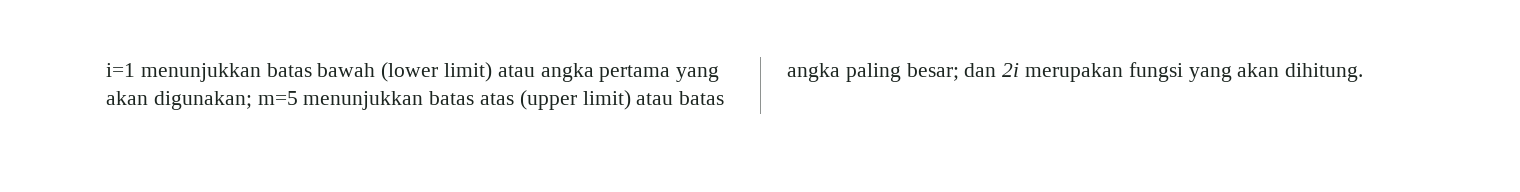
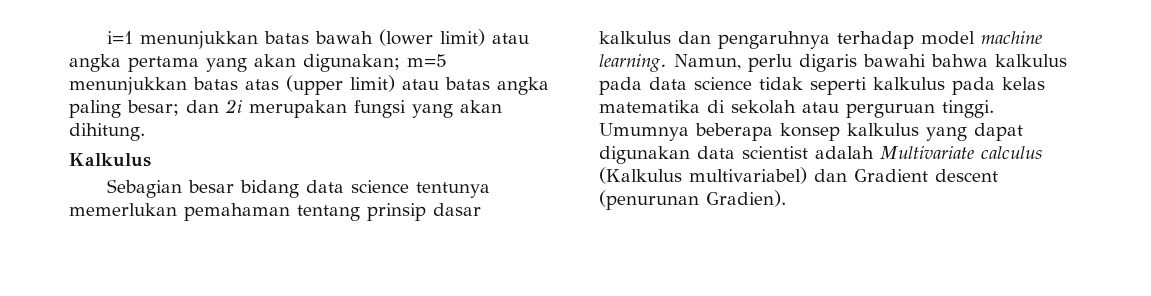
(1364, 72) none -> [69,153,151,167] [107,179,491,198] [69,203,481,221] [599,31,1042,49] [599,54,1067,72] [599,77,1045,95] [599,100,994,118] [599,123,1023,141] [599,146,1042,164] [599,167,998,184] [599,190,786,210] // Kalkulus // Sebagian besar bidang data science tentunya memerlukan pemahaman tentang prinsip dasar kalkulus dan pengaruhnya terhadap model machine learning. Namun, perlu digaris bawahi bahwa kalkulus pada data science tidak seperti kalkulus pada kelas matematika di sekolah atau perguruan tinggi. Umumnya beberapa konsep kalkulus yang dapat digunakan data scientist adalah Multivariate calculus (Kalkulus multivariabel) dan Gradient descent (penurunan Gradien).

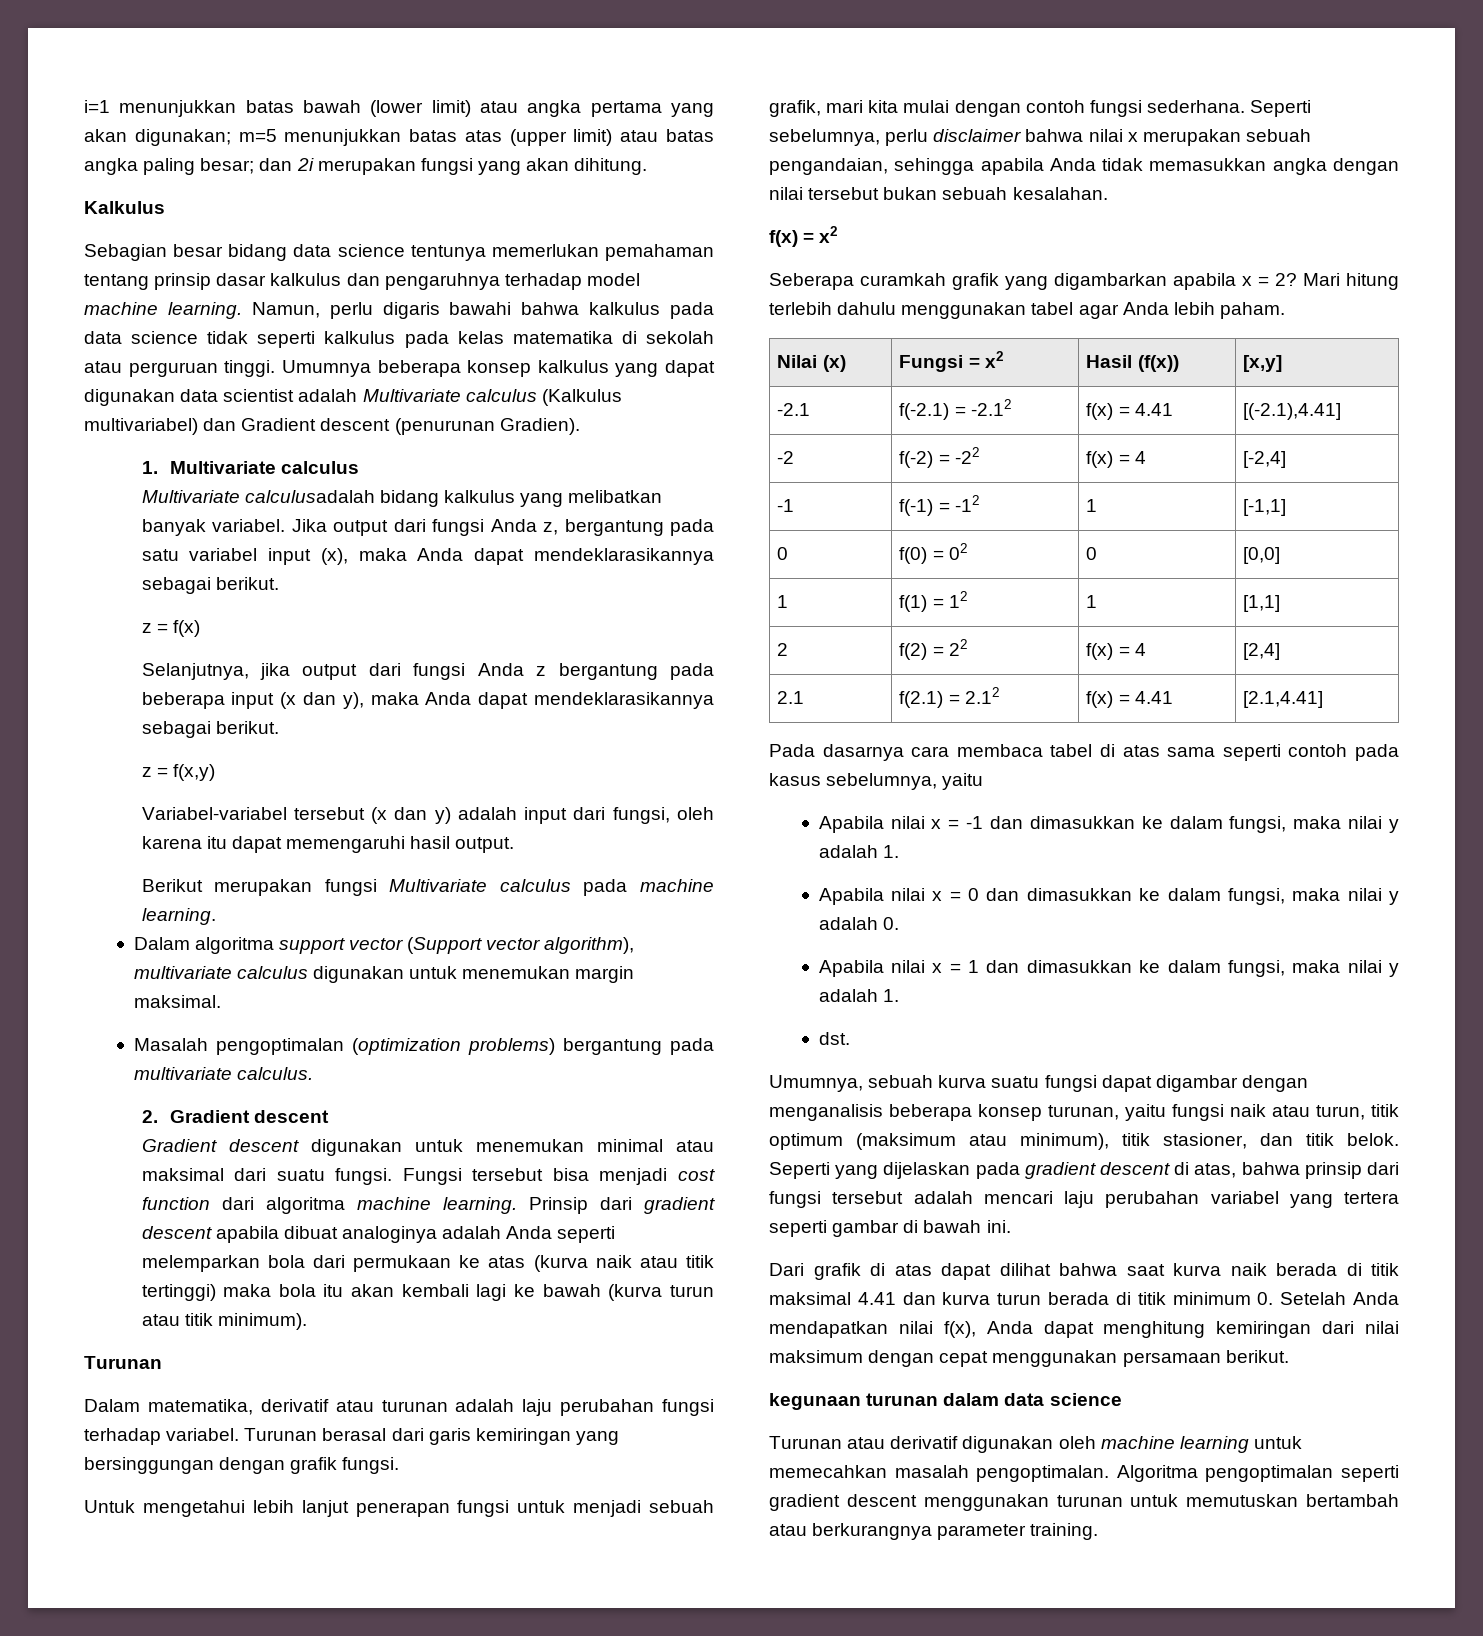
(786, 198) none -> [141,461,360,474] [141,490,663,507] [141,519,714,536] [141,548,715,565] [141,577,279,594] [141,620,200,637] [141,663,714,680] [141,692,714,709] [141,721,279,738] [141,764,215,781] [141,807,714,824] [141,836,515,853] [141,879,715,896] [141,908,216,925] [133,937,635,954] [133,966,635,983] [133,995,221,1008] [133,1038,715,1055] [133,1067,313,1080] [141,1110,330,1123] [141,1139,714,1156] [141,1168,716,1185] [141,1197,715,1214] [141,1226,616,1243] [141,1255,714,1272] [141,1284,714,1301] [141,1313,307,1330] [84,1356,162,1369] [84,1399,714,1416] [84,1428,619,1445] [84,1457,400,1474] [84,1500,714,1517] [769,100,1312,117] [769,129,1311,146] [769,158,1399,175] [769,187,1108,200] [769,226,839,247] [769,273,1399,290] [769,302,1285,319] [777,355,846,372] [899,351,1004,372] [1086,355,1179,372] [1243,355,1283,372] [777,403,811,416] [899,399,1012,420] [1086,403,1173,420] [1243,403,1342,420] [777,451,795,464] [899,447,980,468] [1086,451,1146,468] [1243,451,1287,468] [777,499,795,512] [899,495,980,516] [1086,499,1098,512] [1243,499,1287,516] [777,547,789,560] [899,543,968,564] [1086,547,1098,560] [1243,547,1281,564] [777,595,789,608] [899,591,968,612] [1086,595,1098,608] [1243,595,1281,612] [777,643,789,656] [899,639,968,660] [1086,643,1146,660] [1243,643,1281,660] [777,691,805,704] [899,687,1000,708] [1086,691,1173,708] [1243,691,1324,708] [769,744,1399,761] [769,773,984,790] [818,816,1399,833] [818,845,899,858] [818,888,1399,905] [818,917,899,930] [818,960,1399,977] [818,989,899,1002] [818,1032,850,1045] [769,1075,1308,1092] [769,1104,1399,1121] [769,1133,1399,1150] [769,1162,1399,1179] [769,1191,1399,1208] [769,1220,1011,1237] [769,1263,1399,1280] [769,1292,1399,1305] [769,1321,1399,1338] [769,1350,1289,1367] [769,1393,1122,1410] [769,1436,1302,1453] [769,1465,1399,1482] [769,1494,1399,1511] [769,1523,1099,1540] // 1. Multivariate calculus // Multivariate calculusadalah bidang kalkulus yang melibatkan banyak variabel. Jika output dari fungsi Anda z, bergantung pada satu variabel input (x), maka Anda dapat mendeklarasikannya sebagai berikut. // z = f(x) // Selanjutnya, jika output dari fungsi Anda z bergantung pada beberapa input (x dan y), maka Anda dapat mendeklarasikannya sebagai berikut. // z = f(x,y) // Variabel-variabel tersebut (x dan y) adalah input dari fungsi, oleh karena itu dapat memengaruhi hasil output. // Berikut merupakan fungsi Multivariate calculus pada machine learning. // Dalam algoritma support vector (Support vector algorithm), multivariate calculus digunakan untuk menemukan margin maksimal. // Masalah pengoptimalan (optimization problems) bergantung pada multivariate calculus. // 2. Gradient descent // Gradient descent digunakan untuk menemukan minimal atau maksimal dari suatu fungsi. Fungsi tersebut bisa menjadi cost function dari algoritma machine learning. Prinsip dari gradient descent apabila dibuat analoginya adalah Anda seperti melemparkan bola dari permukaan ke atas (kurva naik atau titik tertinggi) maka bola itu akan kembali lagi ke bawah (kurva turun atau titik minimum). // Turunan // Dalam matematika, derivatif atau turunan adalah laju perubahan fungsi terhadap variabel. Turunan berasal dari garis kemiringan yang bersinggungan dengan grafik fungsi. // Untuk mengetahui lebih lanjut penerapan fungsi untuk menjadi sebuah grafik, mari kita mulai dengan contoh fungsi sederhana. Seperti sebelumnya, perlu disclaimer bahwa nilai x merupakan sebuah pengandaian, sehingga apabila Anda tidak memasukkan angka dengan nilai tersebut bukan sebuah kesalahan. // f(x) = x2 // Seberapa curamkah grafik yang digambarkan apabila x = 2? Mari hitung terlebih dahulu menggunakan tabel agar Anda lebih paham. // Nilai (x) | Fungsi = x2 | Hasil (f(x)) | [x,y] // -2.1 | f(-2.1) = -2.12 | f(x) = 4.41 | [(-2.1),4.41] // -2 | f(-2) = -22 | f(x) = 4 | [-2,4] // -1 | f(-1) = -12 | 1 | [-1,1] // 0 | f(0) = 02 | 0 | [0,0] // 1 | f(1) = 12 | 1 | [1,1] // 2 | f(2) = 22 | f(x) = 4 | [2,4] // 2.1 | f(2.1) = 2.12 | f(x) = 4.41 | [2.1,4.41] // Pada dasarnya cara membaca tabel di atas sama seperti contoh pada kasus sebelumnya, yaitu // Apabila nilai x = -1 dan dimasukkan ke dalam fungsi, maka nilai y adalah 1. // Apabila nilai x = 0 dan dimasukkan ke dalam fungsi, maka nilai y adalah 0. // Apabila nilai x = 1 dan dimasukkan ke dalam fungsi, maka nilai y adalah 1. // dst. // Umumnya, sebuah kurva suatu fungsi dapat digambar dengan menganalisis beberapa konsep turunan, yaitu fungsi naik atau turun, titik optimum (maksimum atau minimum), titik stasioner, dan titik belok. Seperti yang dijelaskan pada gradient descent di atas, bahwa prinsip dari fungsi tersebut adalah mencari laju perubahan variabel yang tertera seperti gambar di bawah ini. // Dari grafik di atas dapat dilihat bahwa saat kurva naik berada di titik maksimal 4.41 dan kurva turun berada di titik minimum 0. Setelah Anda mendapatkan nilai f(x), Anda dapat menghitung kemiringan dari nilai maksimum dengan cepat menggunakan persamaan berikut. // kegunaan turunan dalam data science // Turunan atau derivatif digunakan oleh machine learning untuk memecahkan masalah pengoptimalan. Algoritma pengoptimalan seperti gradient descent menggunakan turunan untuk memutuskan bertambah atau berkurangnya parameter training.

